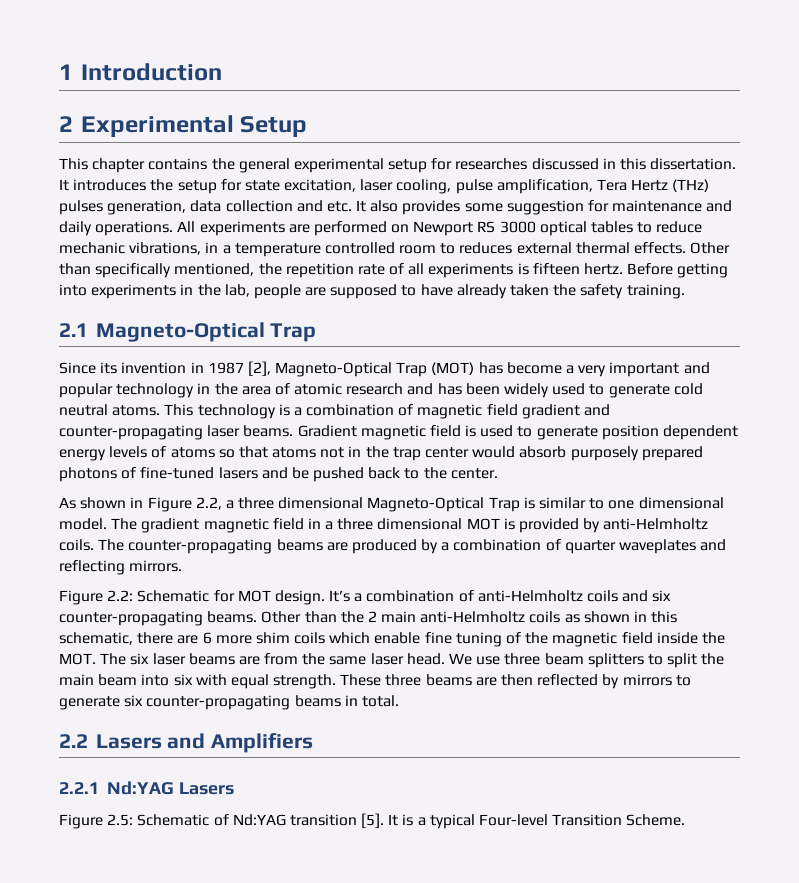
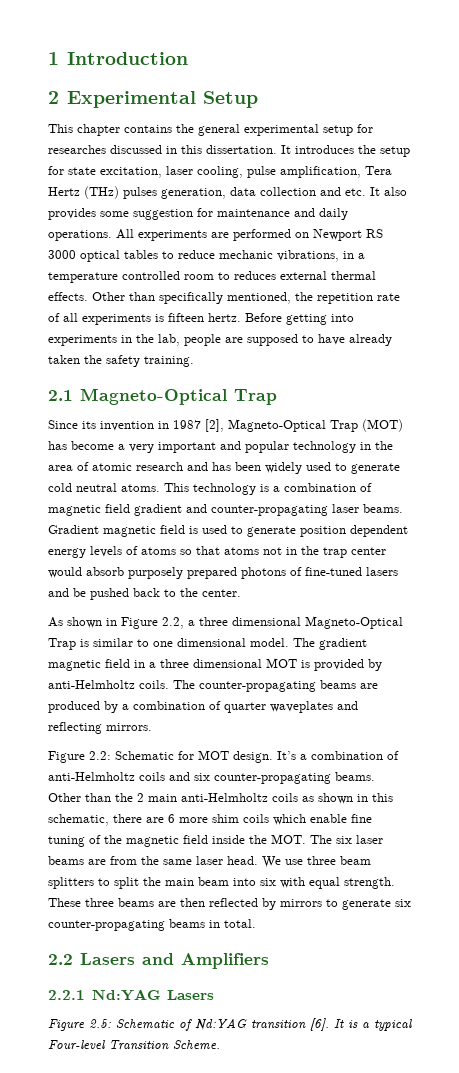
[361,813,385,828] [5]. -> [310,1018,329,1031] [6].

